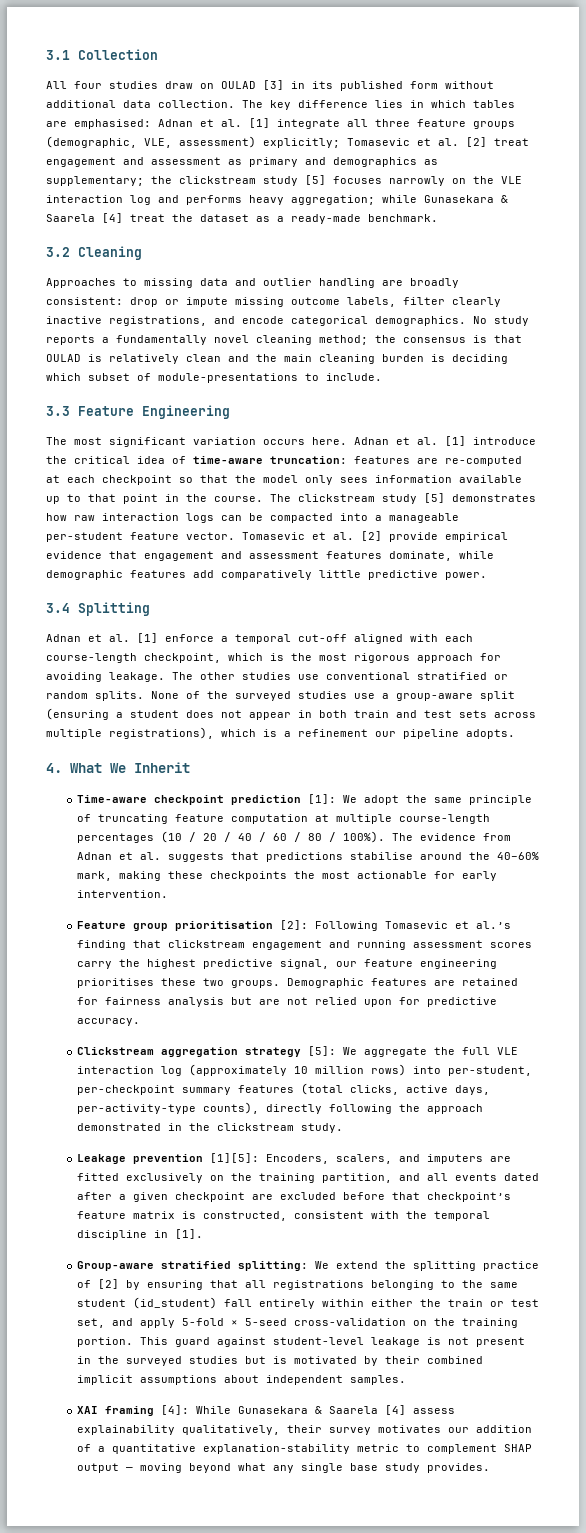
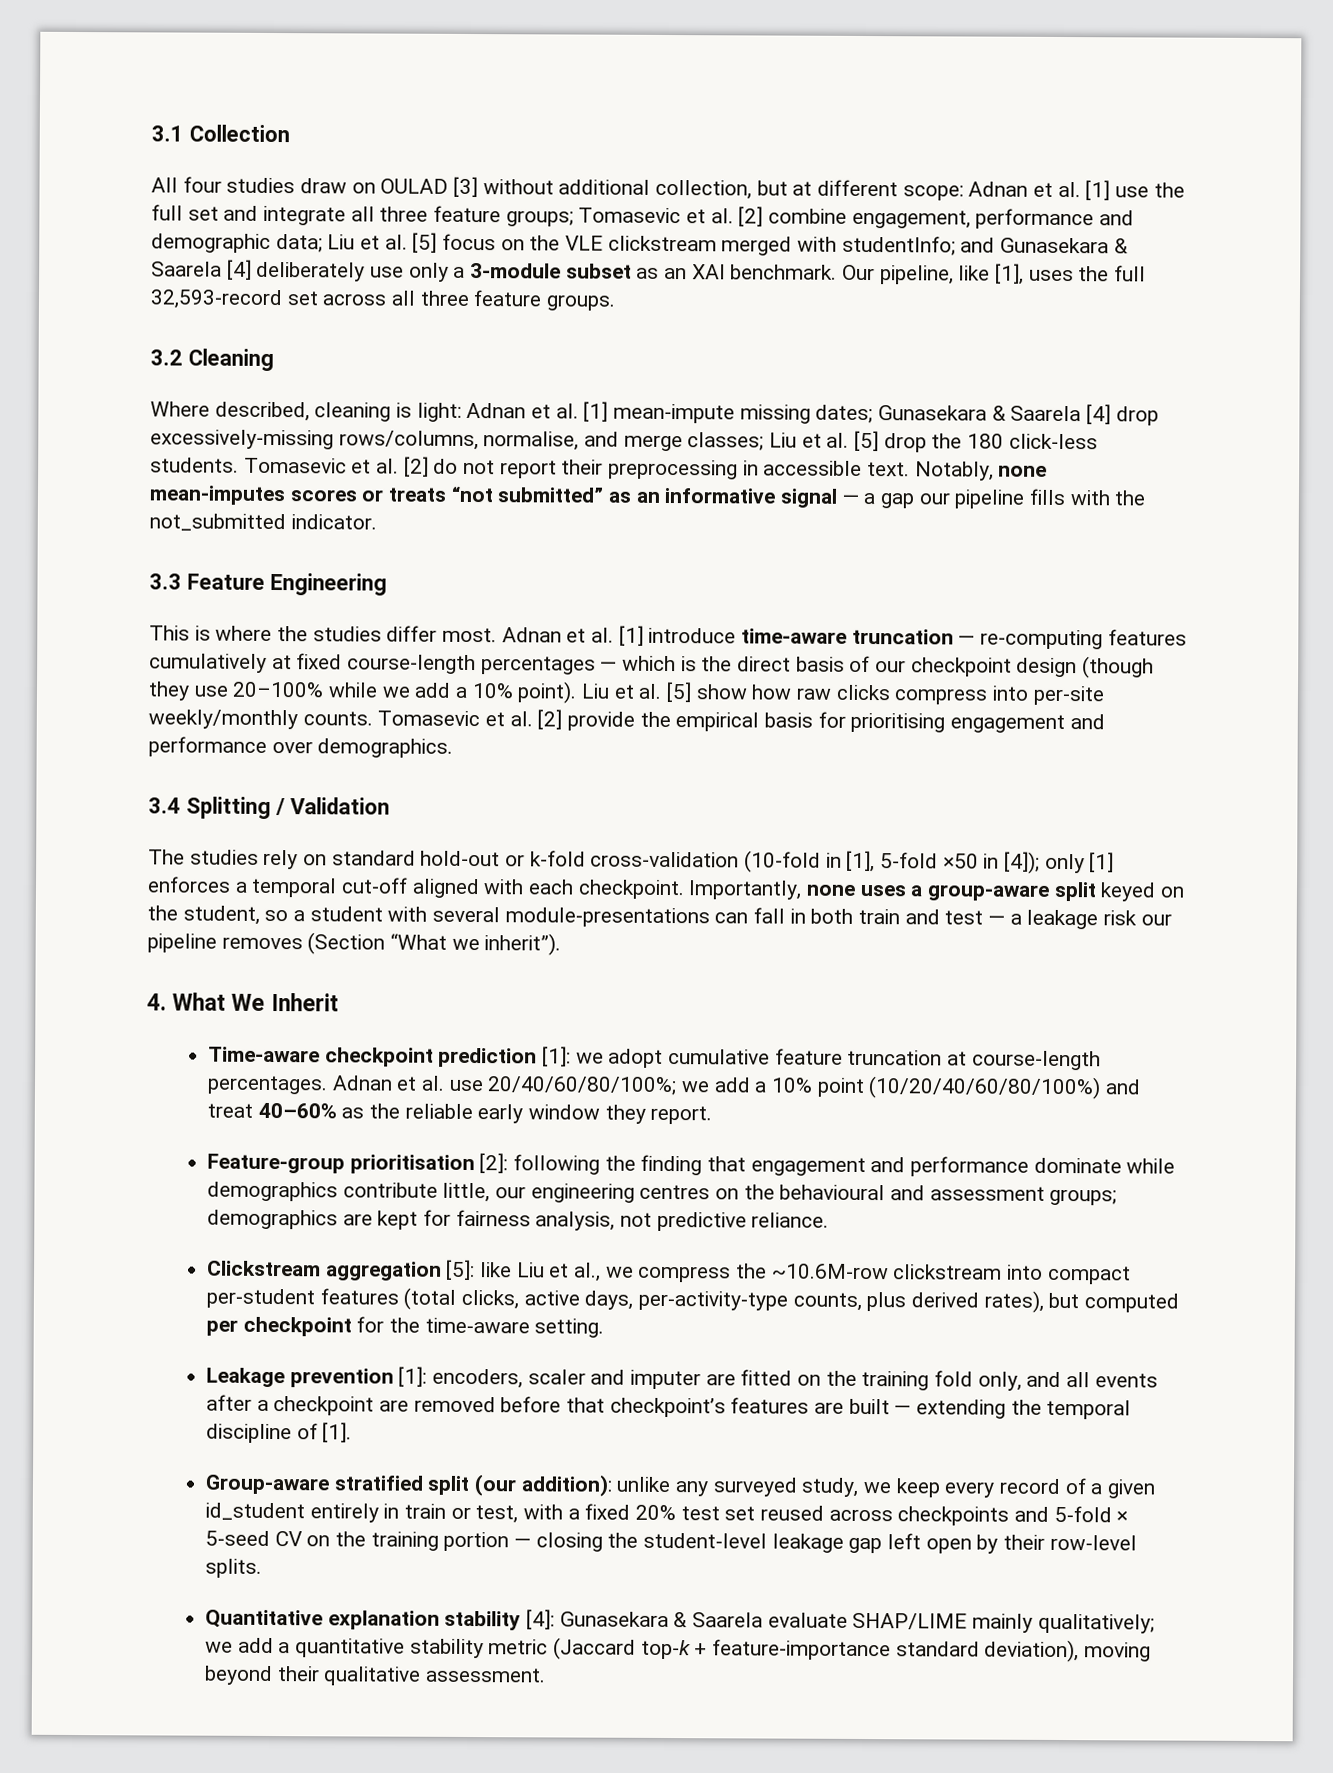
[291,81,494,91] [46,100,515,110] [46,118,515,129] [46,136,529,148] [46,157,438,167] [46,175,522,186] [46,195,508,205] [46,213,438,224] [46,246,142,260] [46,278,459,288] [46,297,501,307] [46,316,529,326] [46,335,522,345] [46,354,508,364] [46,373,382,383] [46,405,230,419] [46,437,347,447] in its published form without additional data collection. The key difference lies in which tables are emphasised: Adnan et al. [1] integrate all three feature groups (demographic, VLE, assessment) explicitly; Tomasevic et al. [2] treat engagement and assessment as primary and demographics as supplementary; the clickstream study [5] focuses narrowly on the VLE interaction log and performs heavy aggregation; while Gunasekara & Saarela [4] treat the dataset as a ready-made benchmark. // 3.2 Cleaning // Approaches to missing data and outlier handling are broadly consistent: drop or impute missing outcome labels, filter clearly inactive registrations, and encode categorical demographics. No study reports a fundamentally novel cleaning method; the consensus is that OULAD is relatively clean and the main cleaning burden is deciding which subset of module-presentations to include. // 3.3 Feature Engineering // The most significant variation occurs here. -> [482,179,1185,201] [151,204,1135,230] [151,232,1128,256] [151,259,1147,285] [150,289,616,311] [150,348,274,372] [150,401,1159,426] [150,429,1098,453] [150,456,1048,481] [149,485,1147,509] [149,513,377,532] [149,572,387,596] [149,625,498,643] without additional collection, but at different scope: Adnan et al. [1] use the full set and integrate all three feature groups; Tomasevic et al. [2] combine engagement, performance and demographic data; Liu et al. [5] focus on the VLE clickstream merged with studentInfo; and Gunasekara & Saarela [4] deliberately use only a 3-module subset as an XAI benchmark. Our pipeline, like [1], uses the full 32,593-record set across all three feature groups. // 3.2 Cleaning // Where described, cleaning is light: Adnan et al. [1] mean-impute missing dates; Gunasekara & Saarela [4] drop excessively-missing rows/columns, normalise, and merge classes; Liu et al. [5] drop the 180 click-less students. Tomasevic et al. [2] do not report their preprocessing in accessible text. Notably, none mean-imputes scores or treats “not submitted” as an informative signal — a gap our pipeline fills with the not_submitted indicator. // 3.3 Feature Engineering // This is where the studies differ most.
[46,456,522,466] [46,475,522,485] [46,493,536,504] [46,513,459,523] [46,532,235,542] the critical idea of time-aware truncation: features are re-computed at each checkpoint so that the model only sees information available up to that point in the course. The clickstream study [5] demonstrates how raw interaction logs can be compacted into a manageable per-student feature vector. -> [741,628,1187,650] [149,653,1155,679] [148,681,1105,706] [148,709,373,730] time-aware truncation — re-computing features cumulatively at fixed course-length percentages — which is the direct basis of our checkpoint design (though they use 20–100% while we add a 10% point). Liu et al. [5] show how raw clicks compress into per-site weekly/monthly counts.
[445,532,508,542] [46,551,494,561] [46,570,487,580] [46,602,150,616] [46,633,214,643] empirical evidence that engagement and assessment features dominate, while demographic features add comparatively little predictive power. // 3.4 Splitting // Adnan et al. [1] enforce -> [639,711,1105,734] [148,736,454,758] [148,796,390,819] [148,849,1115,874] [147,876,231,893] the empirical basis for prioritising engagement and performance over demographics. // 3.4 Splitting / Validation // The studies rely on standard hold-out or k-fold cross-validation (10-fold in [1], 5-fold ×50 in [4]); only [1] enforces
[46,653,501,663] [46,672,508,682] [46,691,515,701] [46,708,291,720] course-length checkpoint, which is the most rigorous approach for avoiding leakage. The other studies use conventional stratified or random splits. None of the surveyed studies use a group-aware split (ensuring a student does not appear -> [577,879,1186,902] [147,905,786,928] checkpoint. Importantly, none uses a group-aware split keyed on the student, so a student with several module-presentations can fall
[459,710,536,718] [46,727,515,739] sets across multiple registrations), which is a refinement our pipeline adopts. -> [988,909,1172,930] [147,932,562,956] — a leakage risk our pipeline removes (Section “What we inherit”).
[342,795,532,805] [76,814,490,824] [76,831,511,843] [76,852,539,862] [76,871,497,881] [76,890,168,898] [76,920,511,931] We adopt the same principle of truncating feature computation at multiple course-length percentages (10 / 20 / 40 / 60 / 80 / 100%). The evidence from Adnan et al. suggests that predictions stabilise around the 40–60% mark, making these checkpoints the most actionable for early intervention. // Feature group prioritisation [2]: Following Tomasevic et al.’s -> [575,1048,1101,1071] [206,1075,1141,1100] [206,1102,713,1125] [206,1153,636,1175] we adopt cumulative feature truncation at course-length percentages. Adnan et al. use 20/40/60/80/100%; we add a 10% point (10/20/40/60/80/100%) and treat 40–60% as the reliable early window they report. // Feature-group prioritisation [2]: following the
[167,940,532,950] [76,959,497,969] [76,978,518,988] [76,997,497,1007] [76,1018,140,1026] [76,1046,518,1057] [76,1064,532,1076] [76,1085,231,1095] clickstream engagement and running assessment scores carry the highest predictive signal, our feature engineering prioritises these two groups. Demographic features are retained for fairness analysis but are not relied upon for predictive accuracy. // Clickstream aggregation strategy [5]: We aggregate the full VLE interaction log (approximately 10 million rows) into per-student, per-checkpoint summary -> [750,1156,1176,1177] [206,1181,1118,1206] [206,1209,830,1232] [206,1259,1131,1285] [205,1288,315,1309] engagement and performance dominate while demographics contribute little, our engineering centres on the behavioural and assessment groups; demographics are kept for fairness analysis, not predictive reliance. // Clickstream aggregation [5]: like Liu et al., we compress the ~10.6M-row clickstream into compact per-student
[202,1102,483,1114] [76,1123,343,1133] [76,1153,483,1164] counts), directly following the approach demonstrated in the clickstream study. // Leakage prevention [1][5]: Encoders, scalers, and imputers -> [792,1290,1179,1313] [205,1316,605,1338] [205,1366,701,1390] counts, plus derived rates), but computed per checkpoint for the time-aware setting. // Leakage prevention [1]: encoders, scaler and imputer
[125,1173,392,1183] exclusively on the training partition, -> [796,1370,1022,1391] on the training fold only,
[503,1173,539,1181] dated -> (1158, 1380) none
[132,1192,168,1202] given -> (269, 1405) none
[279,1192,336,1200] excluded -> [413,1396,496,1413] removed
[76,1211,399,1221] feature matrix is constructed, consistent with -> [730,1397,1006,1419] features are built — extending
[153,1230,168,1238] in -> [296,1423,318,1440] of
[237,1261,539,1271] [76,1279,518,1290] [76,1297,539,1309] [76,1318,175,1328] splitting: We extend the splitting practice of [2] by ensuring that all registrations belonging to the same student (id_student) fall entirely within either the train or test set, and apply -> [427,1474,1156,1499] [204,1502,1049,1526] split (our addition): unlike any surveyed study, we keep every record of a given id_student entirely in train or test, with a fixed 20% test set reused across checkpoints and
[293,1318,518,1328] [76,1337,525,1347] [76,1356,483,1366] [76,1375,406,1385] [76,1405,455,1416] [76,1425,532,1435] [76,1444,532,1454] [76,1463,490,1473] cross-validation on the training portion. This guard against student-level leakage is not present in the surveyed studies but is motivated by their combined implicit assumptions about independent samples. // XAI framing [4]: While Gunasekara & Saarela [4] assess explainability qualitatively, their survey motivates our addition of a quantitative explanation-stability metric to complement SHAP output — moving beyond what any single base study provides. -> [274,1531,1137,1554] [204,1558,262,1578] [204,1609,1155,1634] [204,1637,1151,1663] [203,1665,546,1686] CV on the training portion — closing the student-level leakage gap left open by their row-level splits. // Quantitative explanation stability [4]: Gunasekara & Saarela evaluate SHAP/LIME mainly qualitatively; we add a quantitative stability metric (Jaccard top-k + feature-importance standard deviation), moving beyond their qualitative assessment.

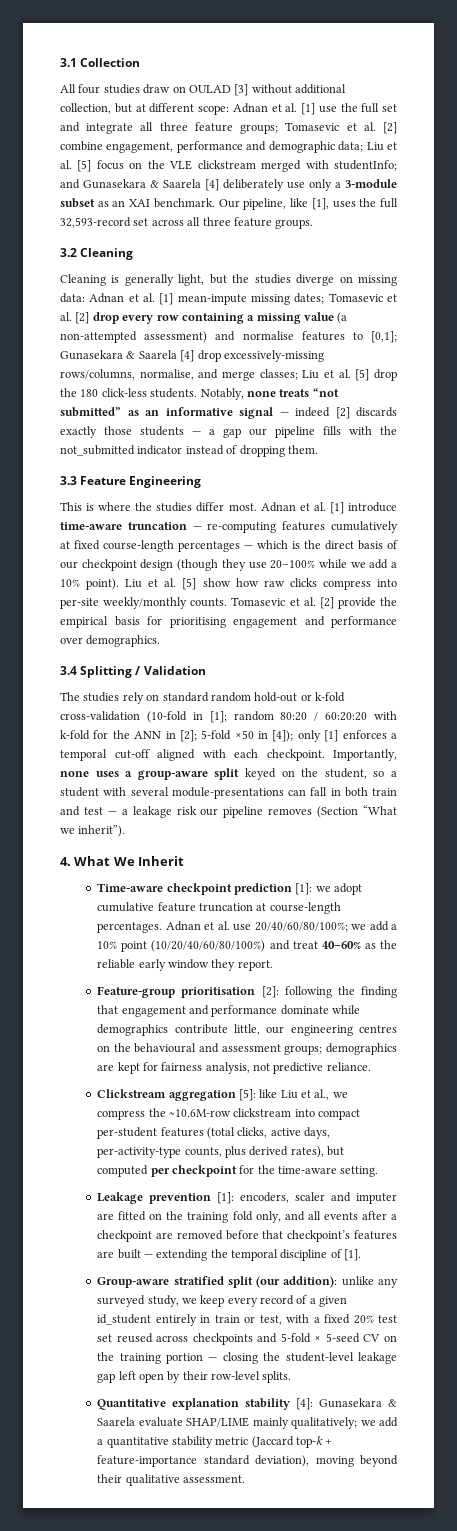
[150,401,462,422] Where described, cleaning is light: -> [60,274,398,286] [60,293,85,303] Cleaning is generally light, but the studies diverge on missing data:
(874, 414) none -> [328,293,397,302] [60,312,348,324] [60,331,397,343] Tomasevic et al. [2] drop every row containing a missing value (a non-attempted assessment) and normalise features to [0,1];
[243,456,1048,481] [149,485,385,506] Tomasevic et al. [2] do not report their preprocessing in accessible text. Notably, none mean-imputes scores or -> [200,388,276,400] Notably, none
(859, 499) none -> [295,407,397,419] [60,426,201,438] indeed [2] discards exactly those students —
[290,514,377,530] indicator. -> [137,445,318,457] indicator instead of dropping them.
(416, 858) none -> [210,692,251,702] random
[846,850,876,873] [1], -> [209,711,397,723] [60,730,197,742] [1]; random 80:20 / 60:20:20 with k-fold for the ANN in [2];

